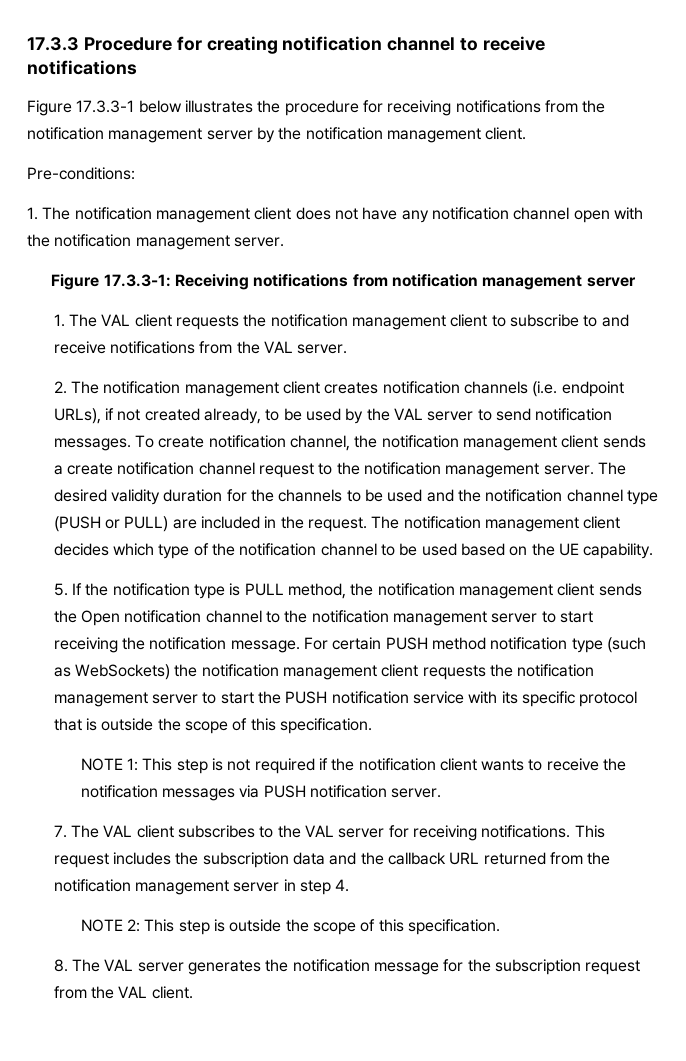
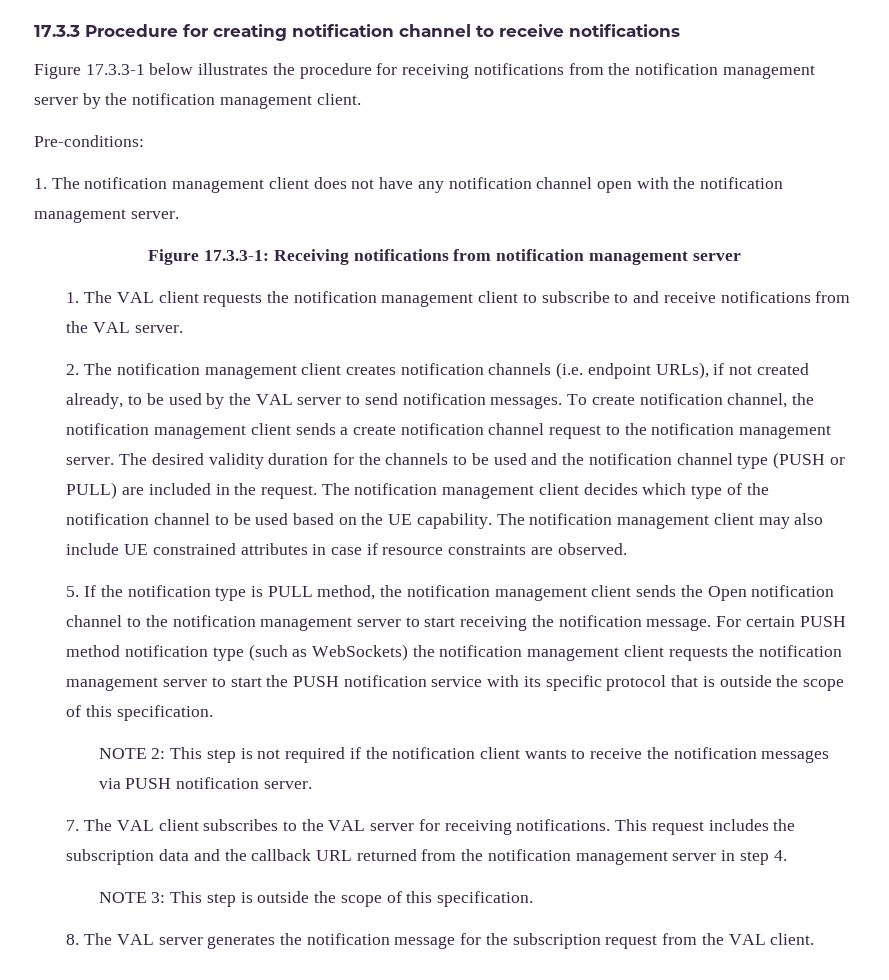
(654, 551) none -> [496,513,824,529] [66,543,627,555] The notification management client may also include UE constrained attributes in case if resource constraints are observed.
[126,758,138,771] 1: -> [151,748,166,759] 2:
[126,919,140,932] 2: -> [151,892,166,903] 3:

